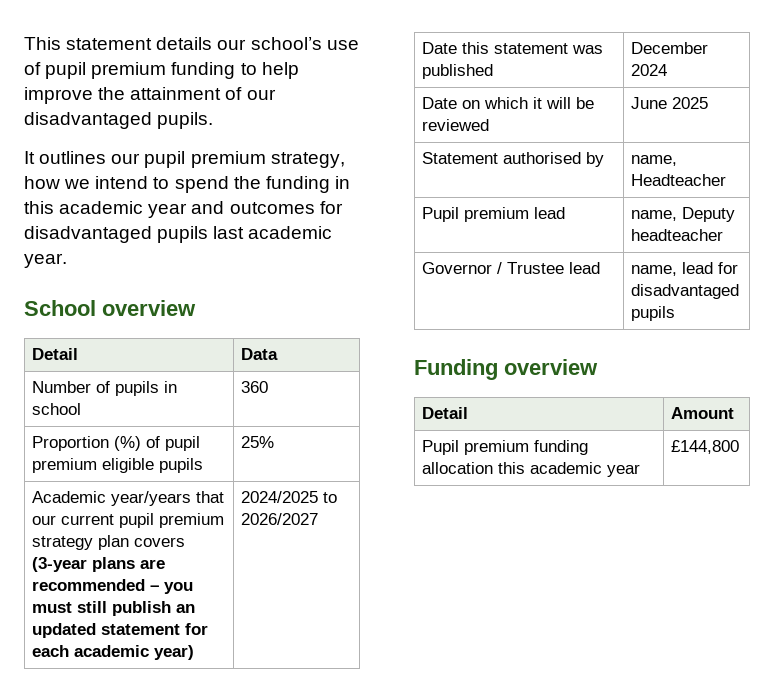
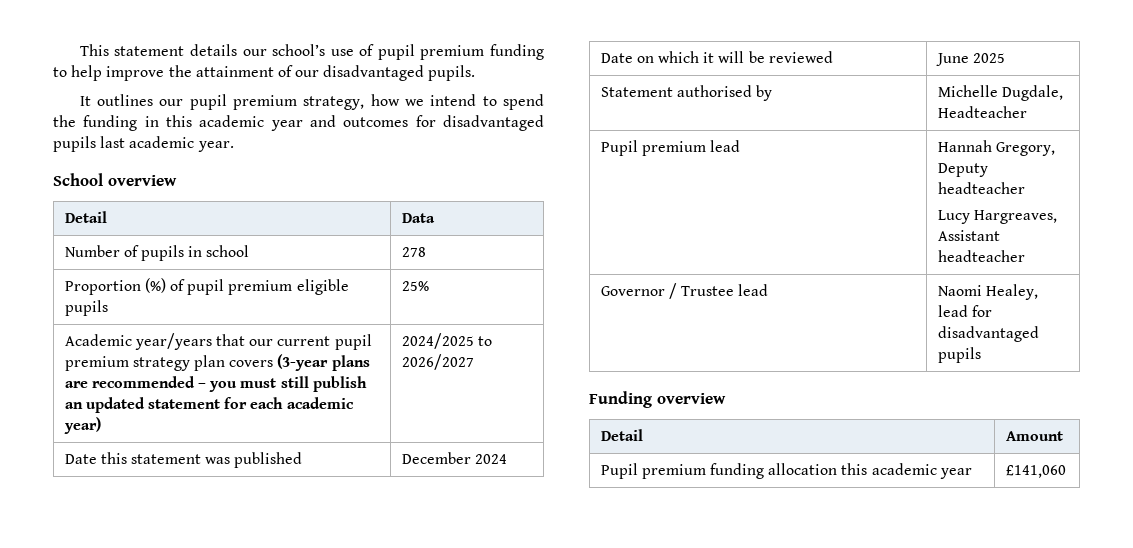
[241,381,269,393] 360 -> [401,247,426,257] 278
[631,155,678,166] name, -> [937,85,1063,101] Michelle Dugdale,
[631,210,678,221] name, -> [937,140,1055,156] Hannah Gregory,
(724, 235) none -> [937,210,1057,224] [937,230,1000,241] [937,250,1025,262] // Lucy Hargreaves, Assistant headteacher
[631,265,678,276] name, -> [937,284,1038,300] Naomi Healey,
[671,440,740,454] £144,800 -> [1005,465,1066,478] £141,060

